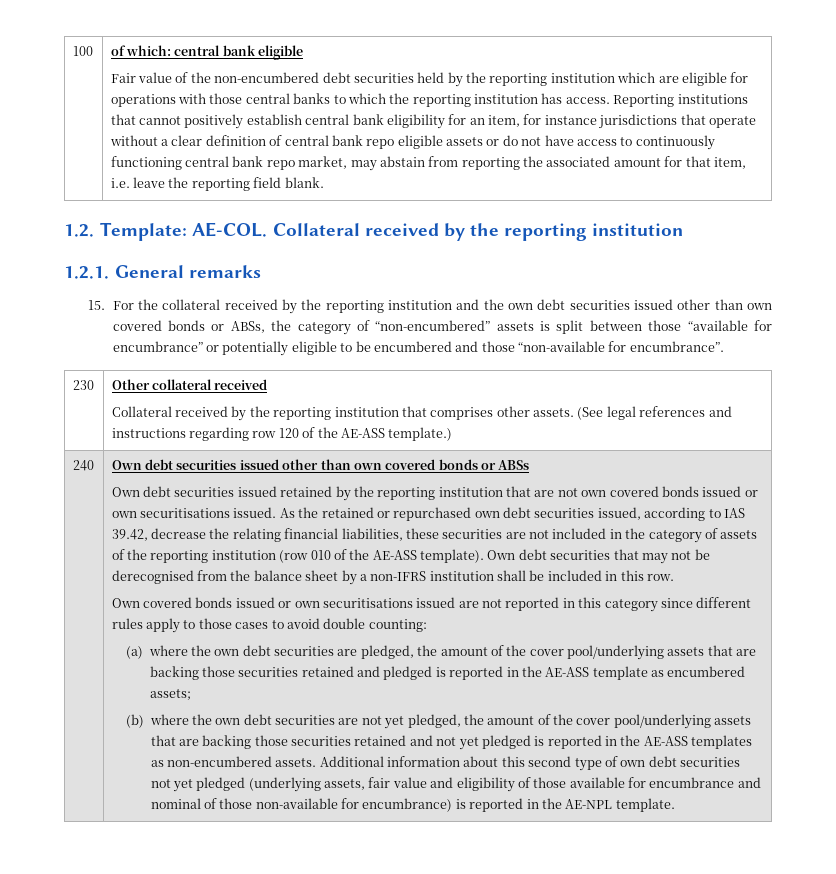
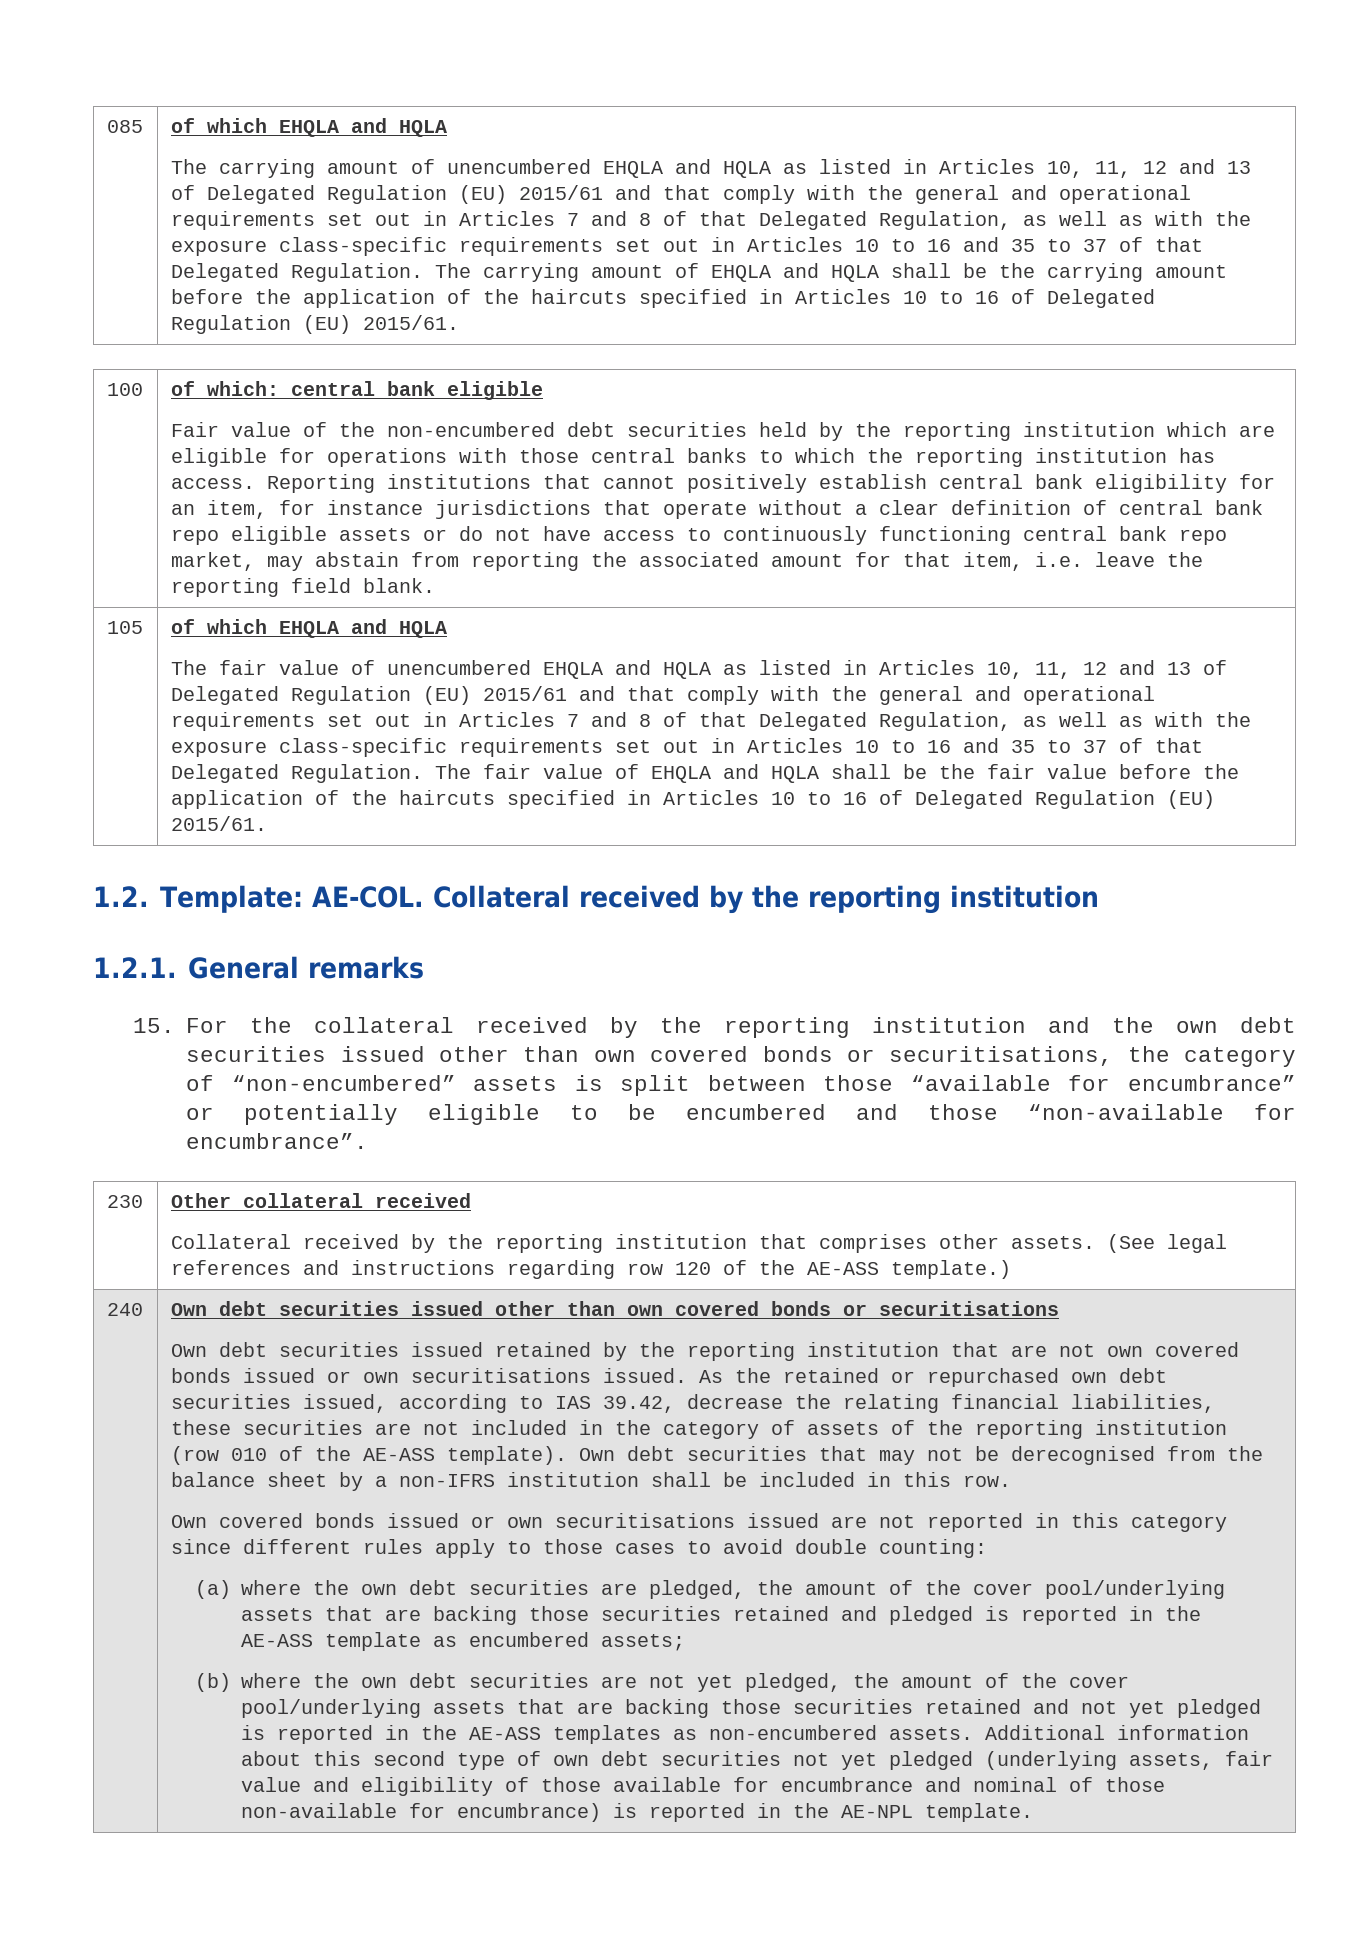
(72, 51) none -> [106,120,143,133] [170,118,447,137] [170,159,1251,178] [170,185,1191,204] [170,211,1251,230] [170,237,1203,256] [170,263,1227,282] [170,289,1155,308] [170,315,459,334] 085 | of which EHQLA and HQLA // The carrying amount of unencumbered EHQLA and HQLA as listed in Articles 10, 11, 12 and 13 of Delegated Regulation (EU) 2015/61 and that comply with the general and operational requirements set out in Articles 7 and 8 of that Delegated Regulation, as well as with the exposure class-specific requirements set out in Articles 10 to 16 and 35 to 37 of that Delegated Regulation. The carrying amount of EHQLA and HQLA shall be the carrying amount before the application of the haircuts specified in Articles 10 to 16 of Delegated Regulation (EU) 2015/61. //
(324, 182) none -> [106,621,143,634] [170,619,447,638] [170,660,1227,679] [170,686,1155,705] [170,712,1251,731] [170,738,1203,757] [170,764,1239,783] [170,790,1215,809] [170,816,267,831] // 105 | of which EHQLA and HQLA // The fair value of unencumbered EHQLA and HQLA as listed in Articles 10, 11, 12 and 13 of Delegated Regulation (EU) 2015/61 and that comply with the general and operational requirements set out in Articles 7 and 8 of that Delegated Regulation, as well as with the exposure class-specific requirements set out in Articles 10 to 16 and 35 to 37 of that Delegated Regulation. The fair value of EHQLA and HQLA shall be the fair value before the application of the haircuts specified in Articles 10 to 16 of Delegated Regulation (EU) 2015/61.
[230,321,265,333] ABSs, -> [889,1046,1114,1066] securitisations,
[498,460,530,470] ABSs -> [878,1301,1059,1316] securitisations

